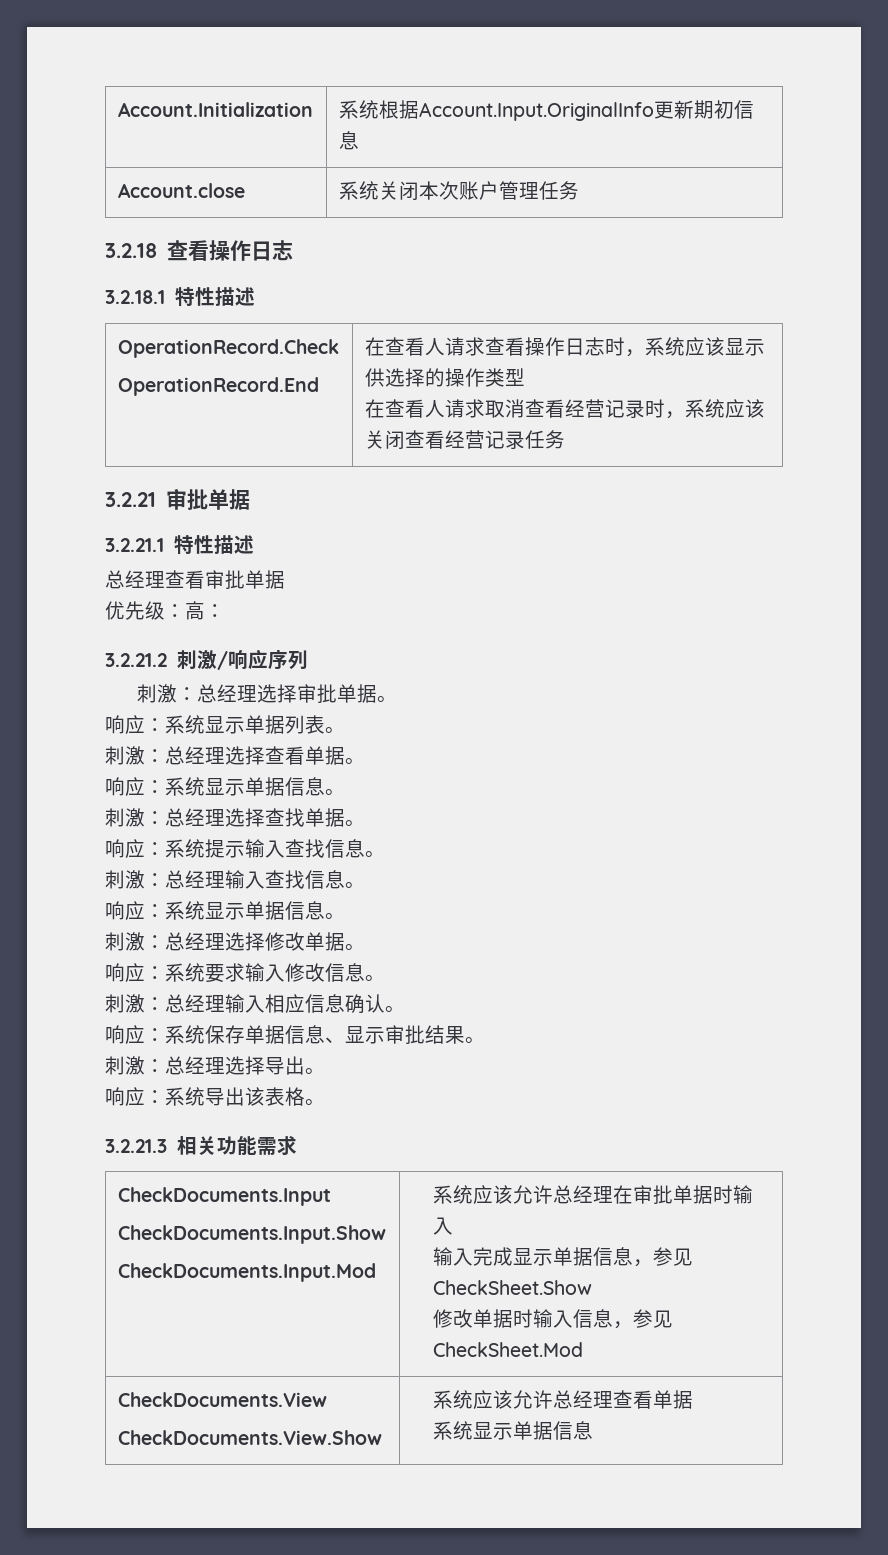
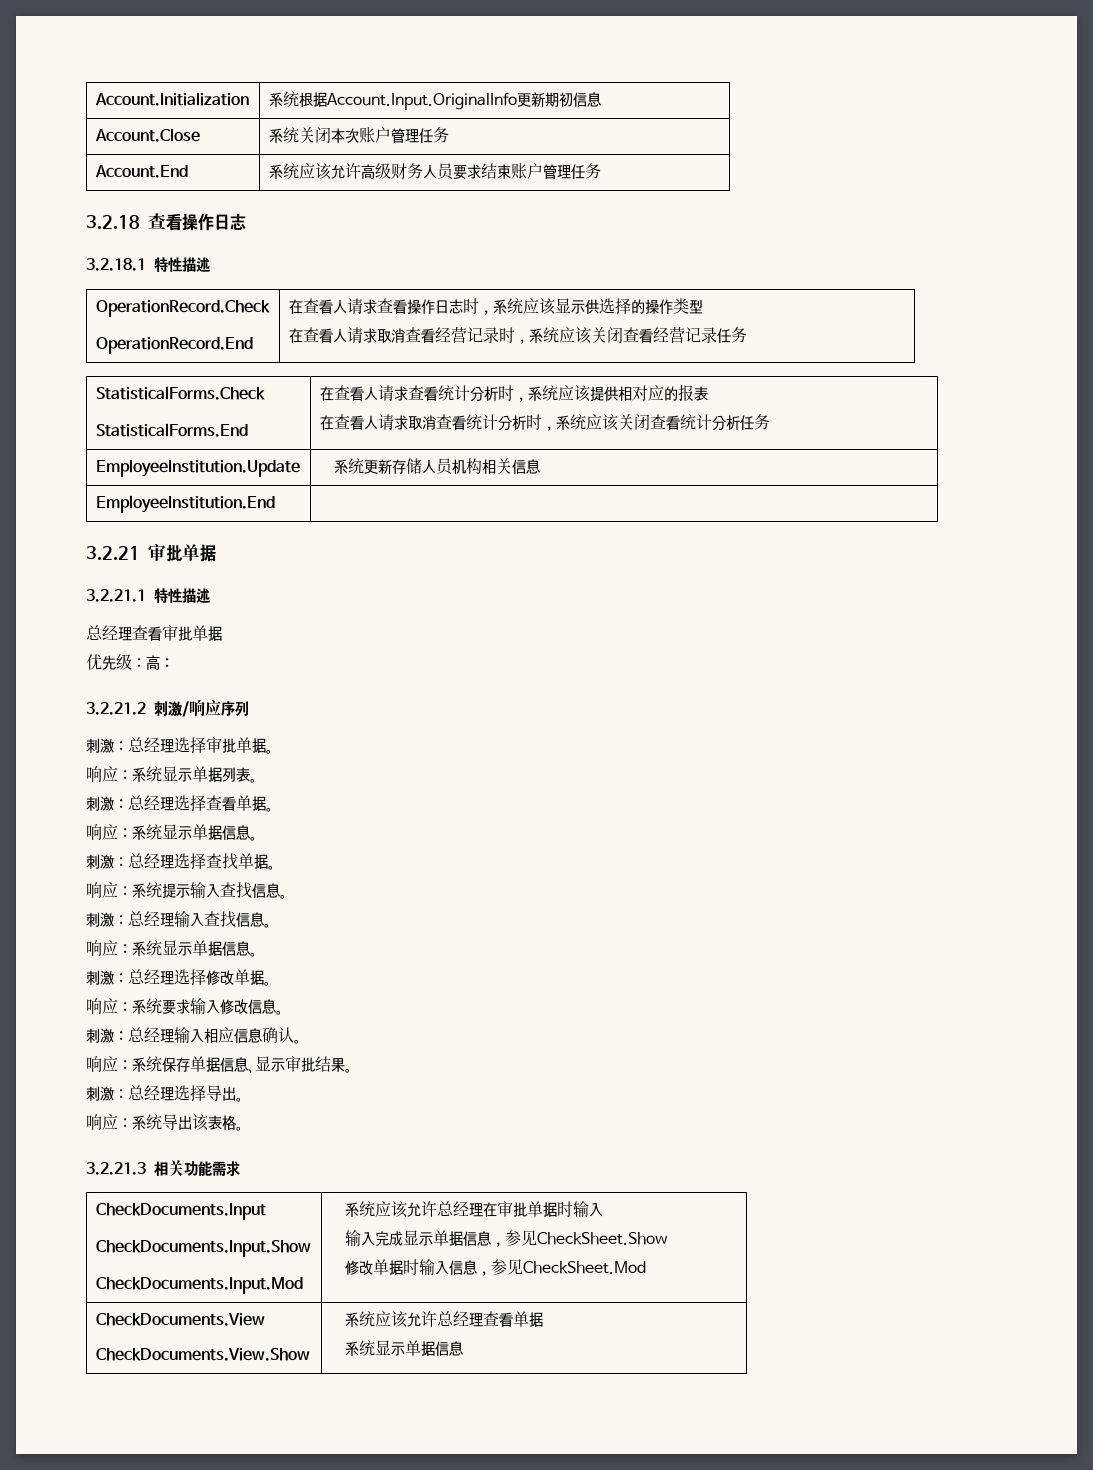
[117,183,245,198] Account.close -> [94,128,200,142] Account.Close
(579, 190) none -> [94,165,188,178] [268,163,601,180] // Account.End | 系统应该允许高级财务人员要求结束账户管理任务
(565, 439) none -> [95,386,265,400] [95,423,248,437] [319,384,708,402] [319,414,770,431] [95,459,300,477] [334,458,542,475] [95,495,275,513] // StatisticalForms.Check // StatisticalForms.End | 在查看人请求查看统计分析时，系统应该提供相对应的报表 // 在查看人请求取消查看统计分析时，系统应该关闭查看统计分析任务 // EmployeeInstitution.Update | 系统更新存储人员机构相关信息 // EmployeeInstitution.End |

